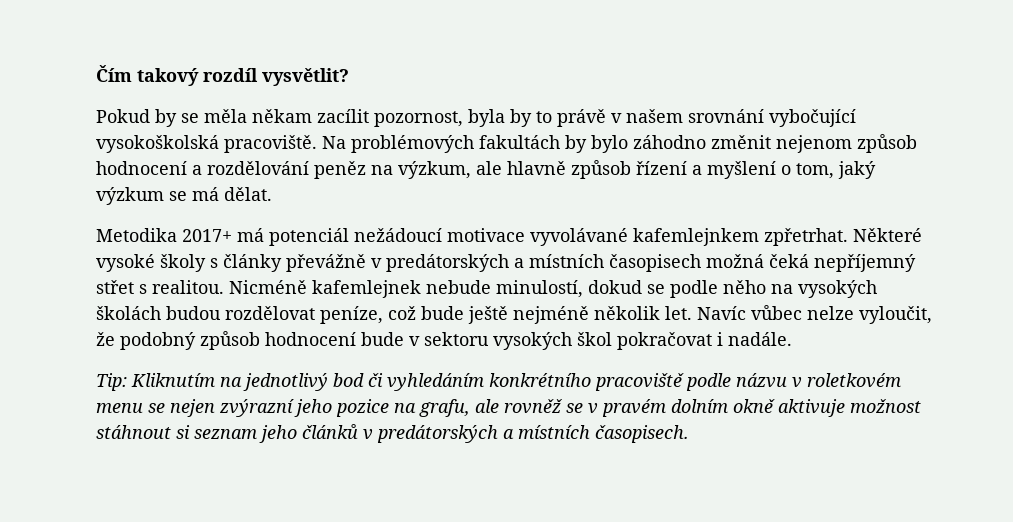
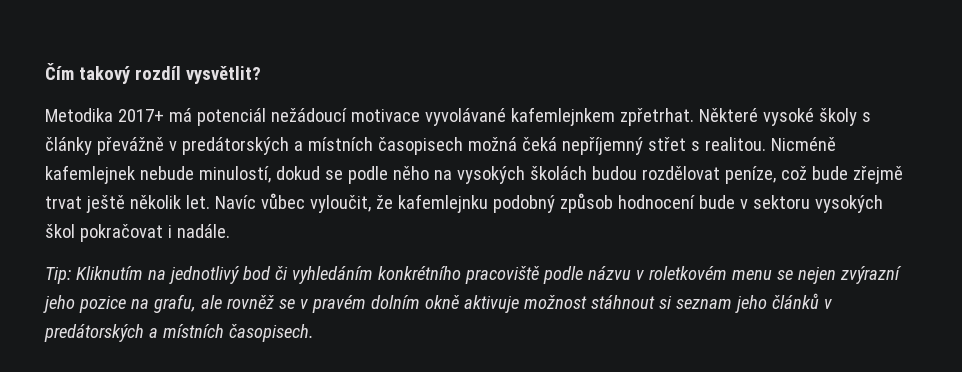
[96,109,856,127] [96,134,917,153] [96,160,876,179] [96,187,272,205] // Pokud by se měla někam zacílit pozornost, byla by to právě v našem srovnání vybočující vysokoškolská pracoviště. Na problémových fakultách by bylo záhodno změnit nejenom způsob hodnocení a rozdělování peněz na výzkum, ale hlavně způsob řízení a myšlení o tom, jaký výzkum se má dělat. -> (261, 75) none
[468,306,589,324] ještě nejméně -> [852,166,903,184] [45,195,125,213] zřejmě trvat ještě
[807,306,854,320] nelze -> (305, 201) none
(115, 339) none -> [397,194,488,213] kafemlejnku

